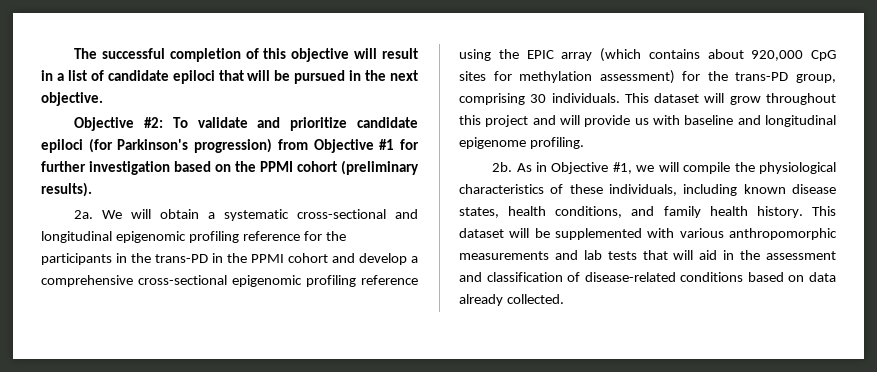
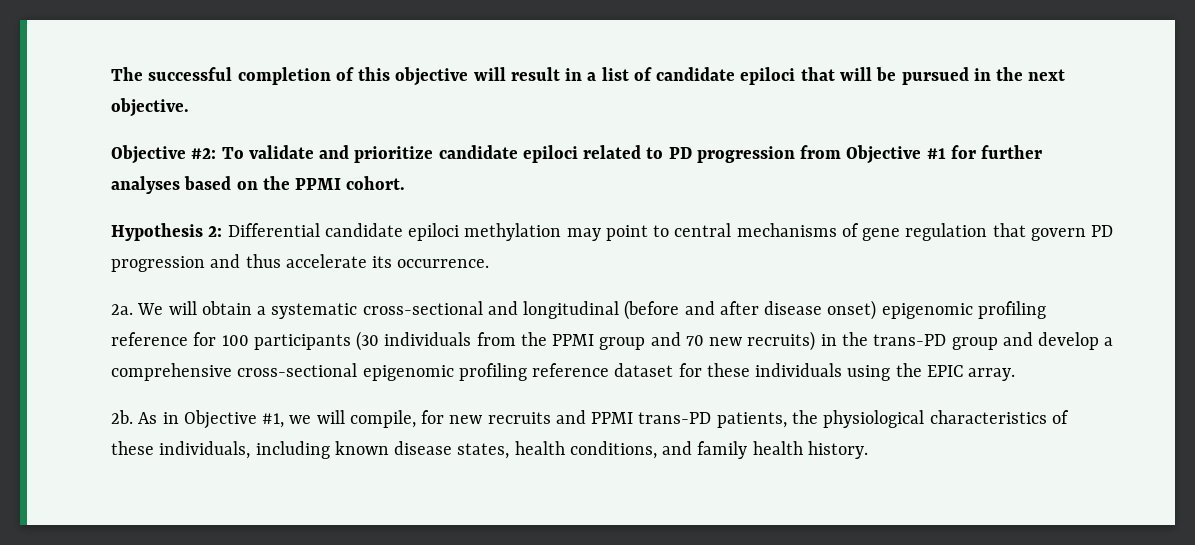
[88,138,273,153] (for Parkinson's progression) -> [583,145,795,163] related to PD progression
[89,161,170,175] investigation -> [111,176,180,194] analyses
[297,160,419,175] [41,182,92,197] cohort (preliminary results). -> [346,176,406,190] [111,223,1114,241] [111,254,490,272] cohort. // Hypothesis 2: Differential candidate epiloci methylation may point to central mechanisms of gene regulation that govern PD progression and thus accelerate its occurrence.
[115,231,346,243] [41,253,328,265] epigenomic profiling reference for the participants in the trans-PD in the PPMI cohort -> [624,300,1046,320] [111,331,998,351] (before and after disease onset) epigenomic profiling reference for 100 participants (30 individuals from the PPMI group and 70 new recruits) in the trans-PD group
[459,48,836,62] [459,70,836,84] [459,93,836,105] [459,115,836,127] [459,137,584,149] using the EPIC array (which contains about 920,000 CpG sites for methylation assessment) for the trans-PD group, comprising 30 individuals. This dataset will grow throughout this project and will provide us with baseline and longitudinal epigenome profiling. -> [614,363,1016,381] dataset for these individuals using the EPIC array.
[683,162,731,174] compile -> [349,410,787,428] compile, for new recruits and PPMI trans-PD patients,
[812,206,836,216] [459,228,837,240] [459,250,836,260] [459,272,836,282] [459,294,564,306] This dataset will be supplemented with various anthropomorphic measurements and lab tests that will aid in the assessment and classification of disease-related conditions based on data already collected. -> (868, 450) none

